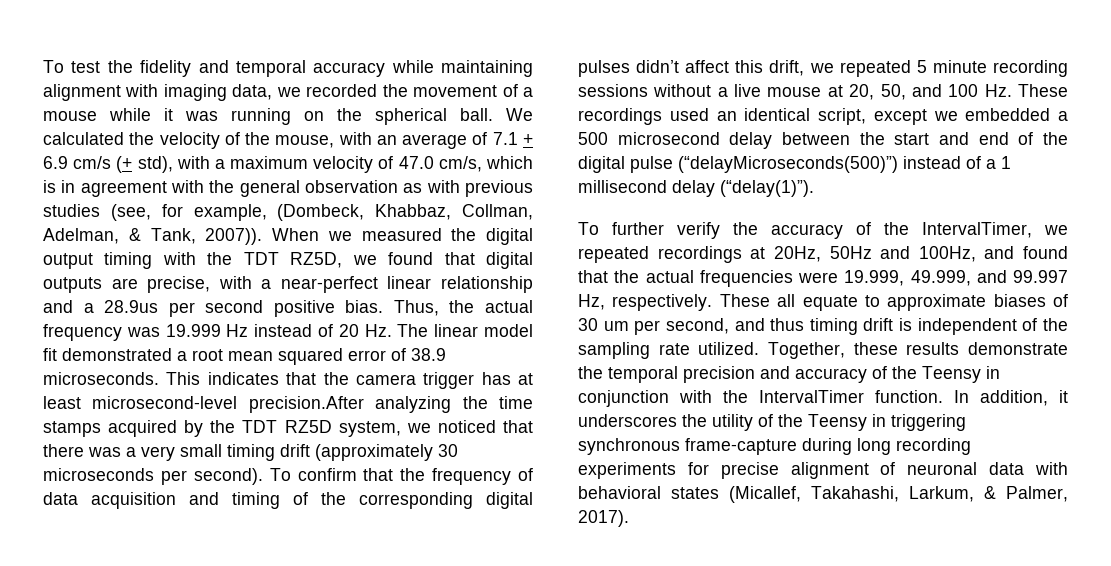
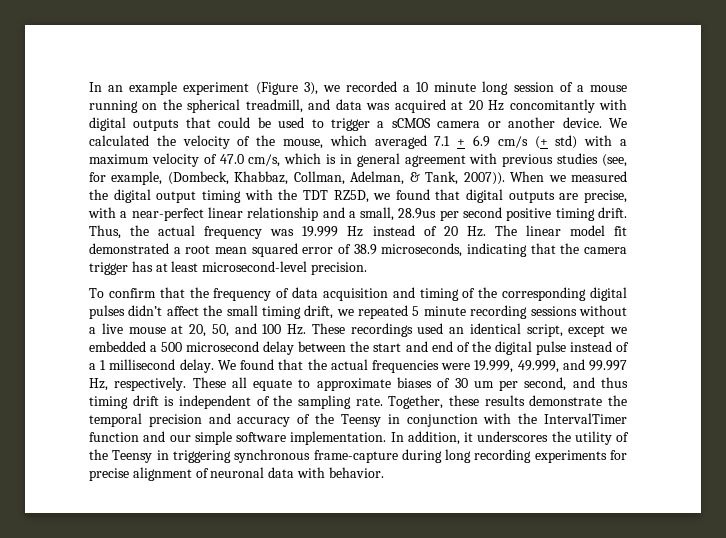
[43,60,533,77] [43,84,534,101] [43,108,493,125] To test the fidelity and temporal accuracy while maintaining alignment with imaging data, we recorded the movement of a mouse while it was running on the spherical ball. -> [89,81,627,95] [89,99,627,113] [89,117,602,131] In an example experiment (Figure 3), we recorded a 10 minute long session of a mouse running on the spherical treadmill, and data was acquired at 20 Hz concomitantly with digital outputs that could be used to trigger a sCMOS camera or another device.
[338,132,488,149] with an average of -> [329,135,427,149] which averaged
[137,156,173,173] std), -> [555,135,578,149] std)
(76, 186) none -> [356,153,400,167] general
[209,180,460,197] the general observation as with -> (498, 158) none
(94, 308) none -> [360,207,395,221] small,
[345,300,384,313] bias. -> [555,207,628,221] timing drift.
[43,372,279,385] microseconds. This indicates -> [381,243,527,257] microseconds, indicating
[248,396,533,413] [43,420,533,437] [43,444,458,461] [43,468,263,485] precision.After analyzing the time stamps acquired by the TDT RZ5D system, we noticed that there was a very small timing drift (approximately 30 microseconds per second). -> [310,262,367,275] precision. //
[735,60,764,73] this -> [203,305,301,319] the small timing
[678,156,898,173] (“delayMicroseconds(500)”) -> (566, 348) none
[672,180,814,197] [578,222,1068,239] [578,246,1015,263] delay (“delay(1)”). // To further verify the accuracy of the IntervalTimer, we repeated recordings at 20Hz, 50Hz and 100Hz, and -> [179,359,236,373] delay. We
[658,342,760,355] rate utilized. -> [355,397,383,406] rate.
[875,390,943,403] function. -> [89,431,387,445] function and our simple software implementation.
[578,486,1068,503] [578,510,629,527] behavioral states (Micallef, Takahashi, Larkum, & Palmer, 2017). -> [328,467,384,478] behavior.

